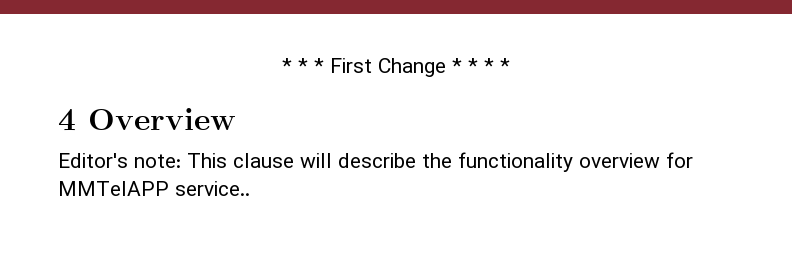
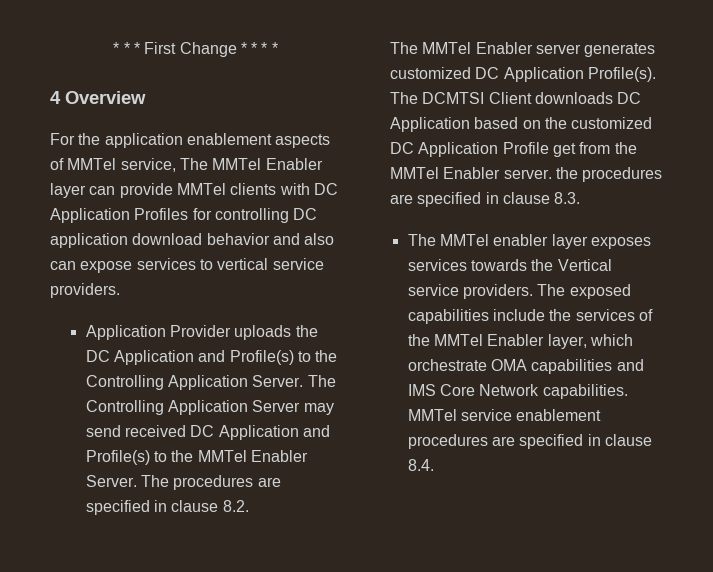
[58,152,693,172] [58,181,250,196] Editor's note: This clause will describe the functionality overview for MMTelAPP service.. -> [50,133,331,148] [50,158,323,172] [50,183,338,198] [50,208,318,223] [50,233,335,248] [50,258,324,273] [50,283,120,298] [85,325,318,340] [85,350,338,365] [85,375,336,390] [85,400,334,415] [85,425,330,440] [85,450,308,465] [85,475,281,490] [85,500,249,515] [389,42,656,57] [389,67,656,82] [389,92,642,104] [389,117,653,132] [389,142,637,157] [389,167,663,182] [389,192,581,207] [407,234,651,249] [407,259,612,271] [407,284,631,299] [407,309,653,324] [407,334,633,349] [407,359,644,374] [407,384,628,399] [407,409,602,421] [407,434,652,449] [407,459,434,471] For the application enablement aspects of MMTel service, The MMTel Enabler layer can provide MMTel clients with DC Application Profiles for controlling DC application download behavior and also can expose services to vertical service providers. // Application Provider uploads the DC Application and Profile(s) to the Controlling Application Server. The Controlling Application Server may send received DC Application and Profile(s) to the MMTel Enabler Server. The procedures are specified in clause 8.2. // The MMTel Enabler server generates customized DC Application Profile(s). The DCMTSI Client downloads DC Application based on the customized DC Application Profile get from the MMTel Enabler server. the procedures are specified in clause 8.3. // The MMTel enabler layer exposes services towards the Vertical service providers. The exposed capabilities include the services of the MMTel Enabler layer, which orchestrate OMA capabilities and IMS Core Network capabilities. MMTel service enablement procedures are specified in clause 8.4.

